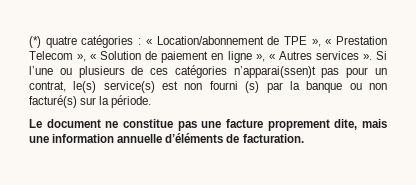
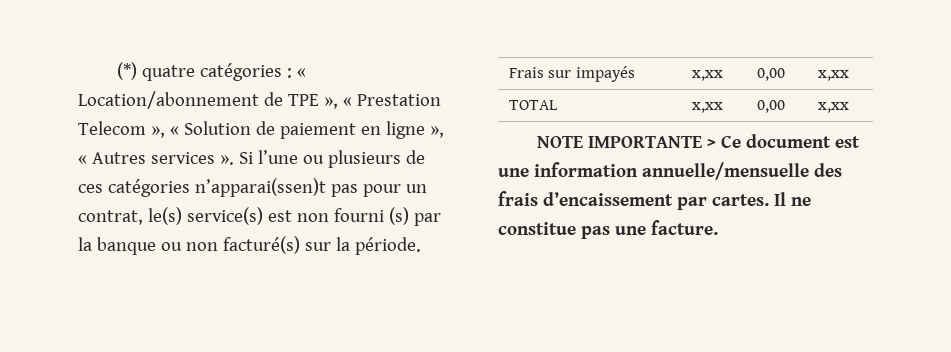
[29,119,387,131] [29,133,304,143] // Le document ne constitue pas une facture proprement dite, mais une information annuelle d’éléments de facturation. -> [508,66,635,82] [691,70,723,81] [756,68,785,81] [817,70,849,81] [508,100,558,110] [691,102,723,113] [756,100,785,113] [817,102,849,113] [536,134,860,148] [498,162,842,180] [498,191,811,210] [498,220,718,239] // Frais sur impayés | x,xx | 0,00 | x,xx // TOTAL | x,xx | 0,00 | x,xx // NOTE IMPORTANTE > Ce document est une information annuelle/mensuelle des frais d’encaissement par cartes. Il ne constitue pas une facture.

